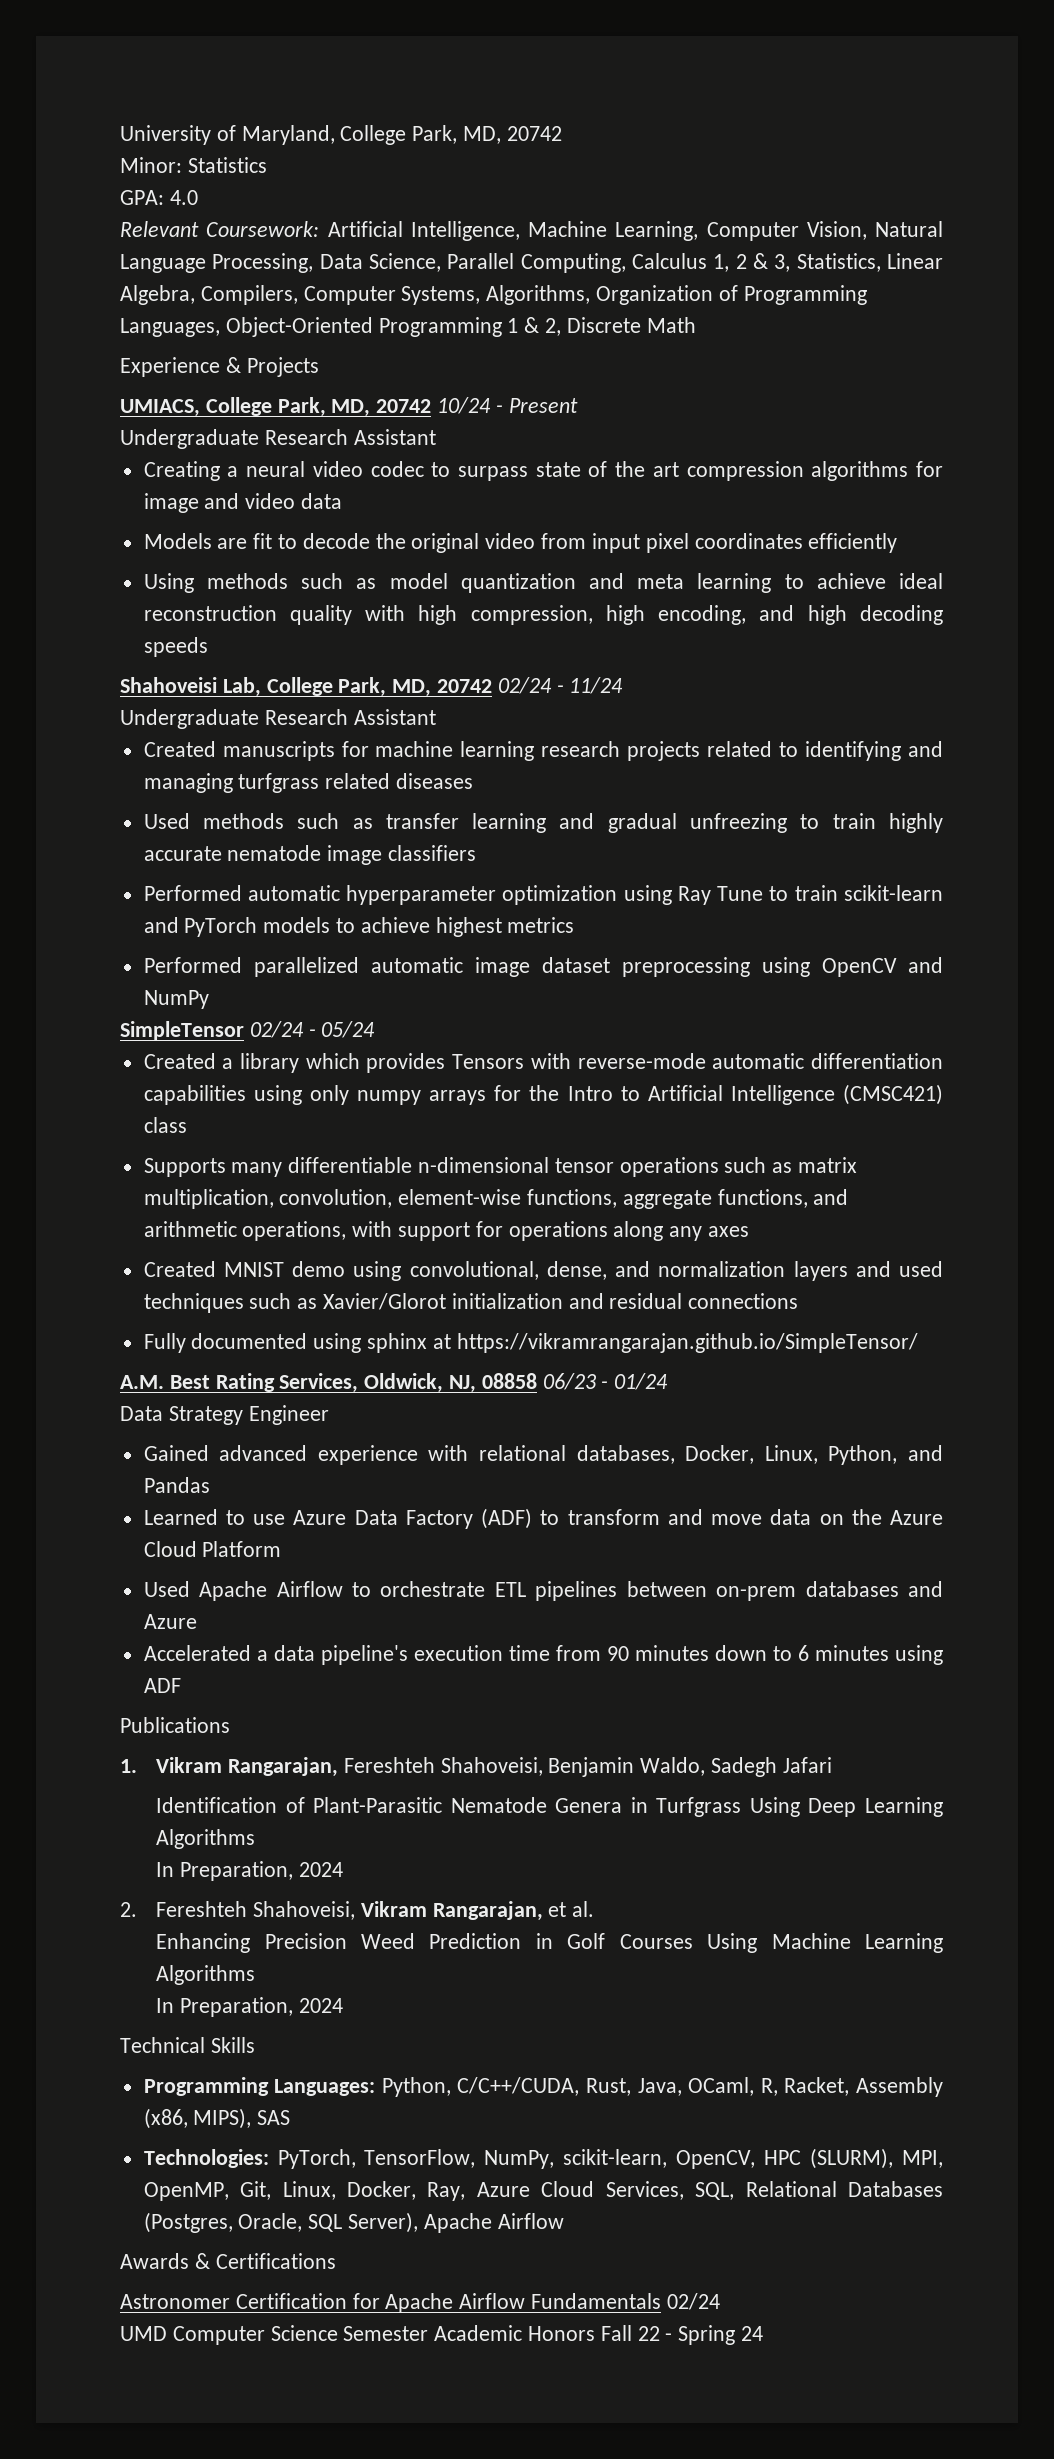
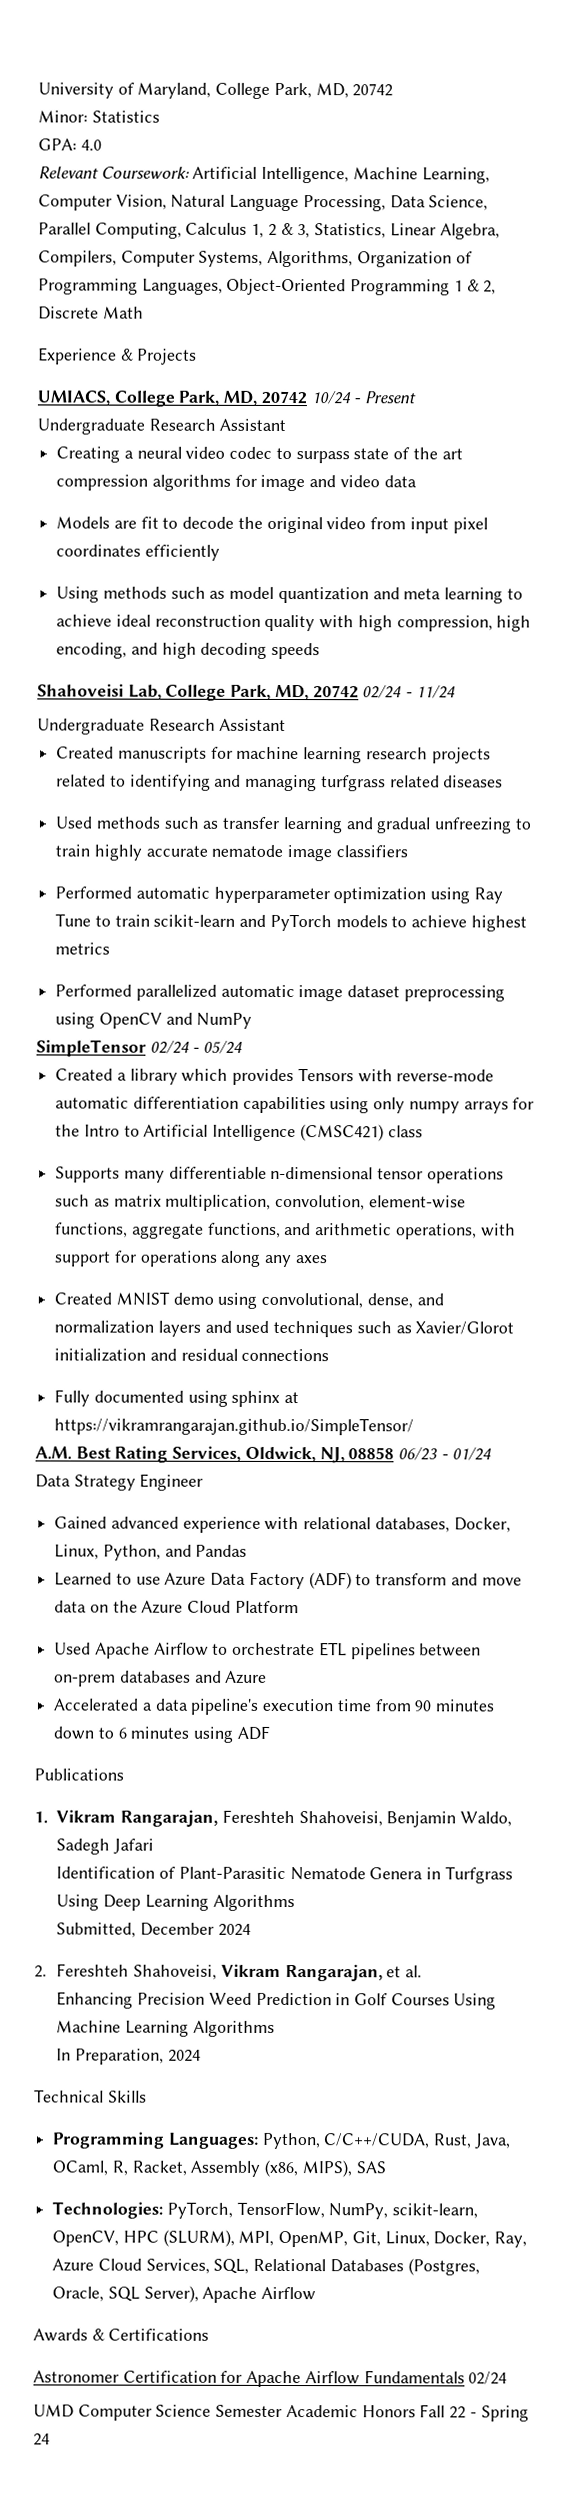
[156,1861,293,1881] In Preparation, -> [56,1922,215,1938] Submitted, December

